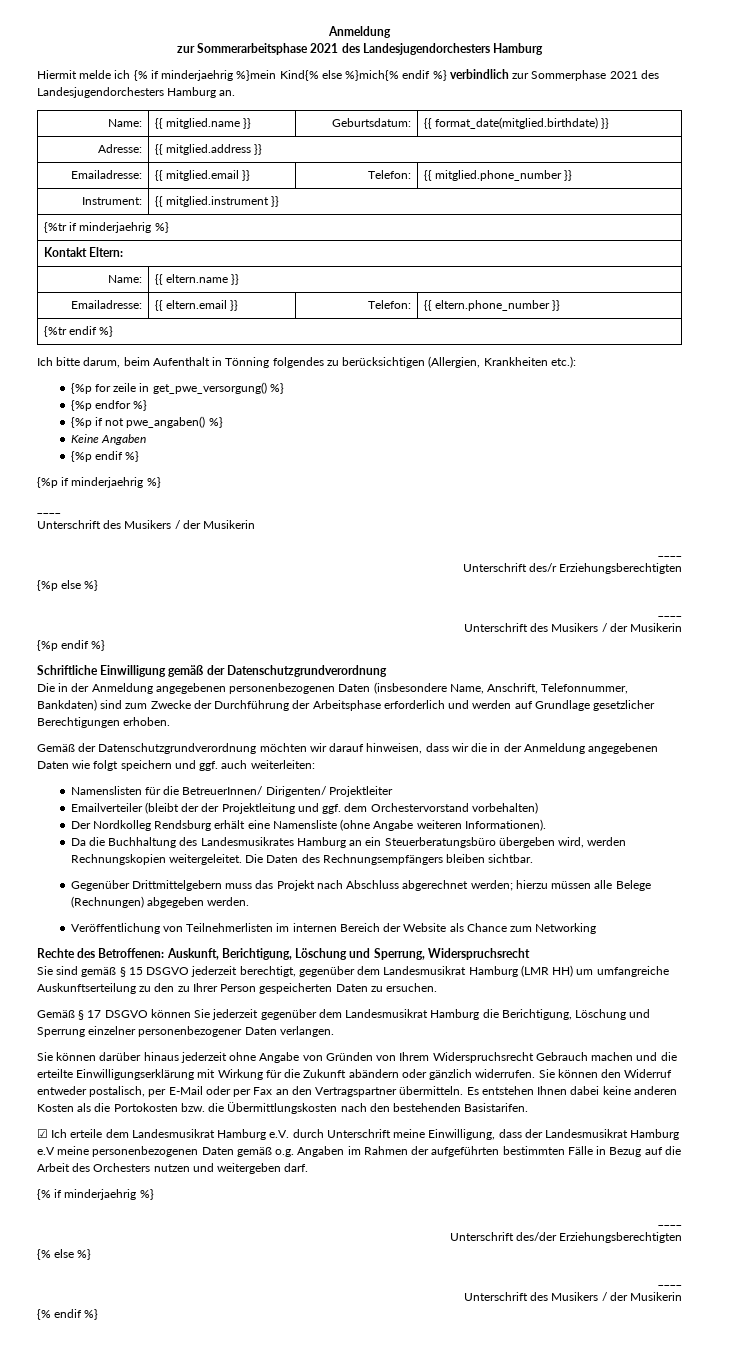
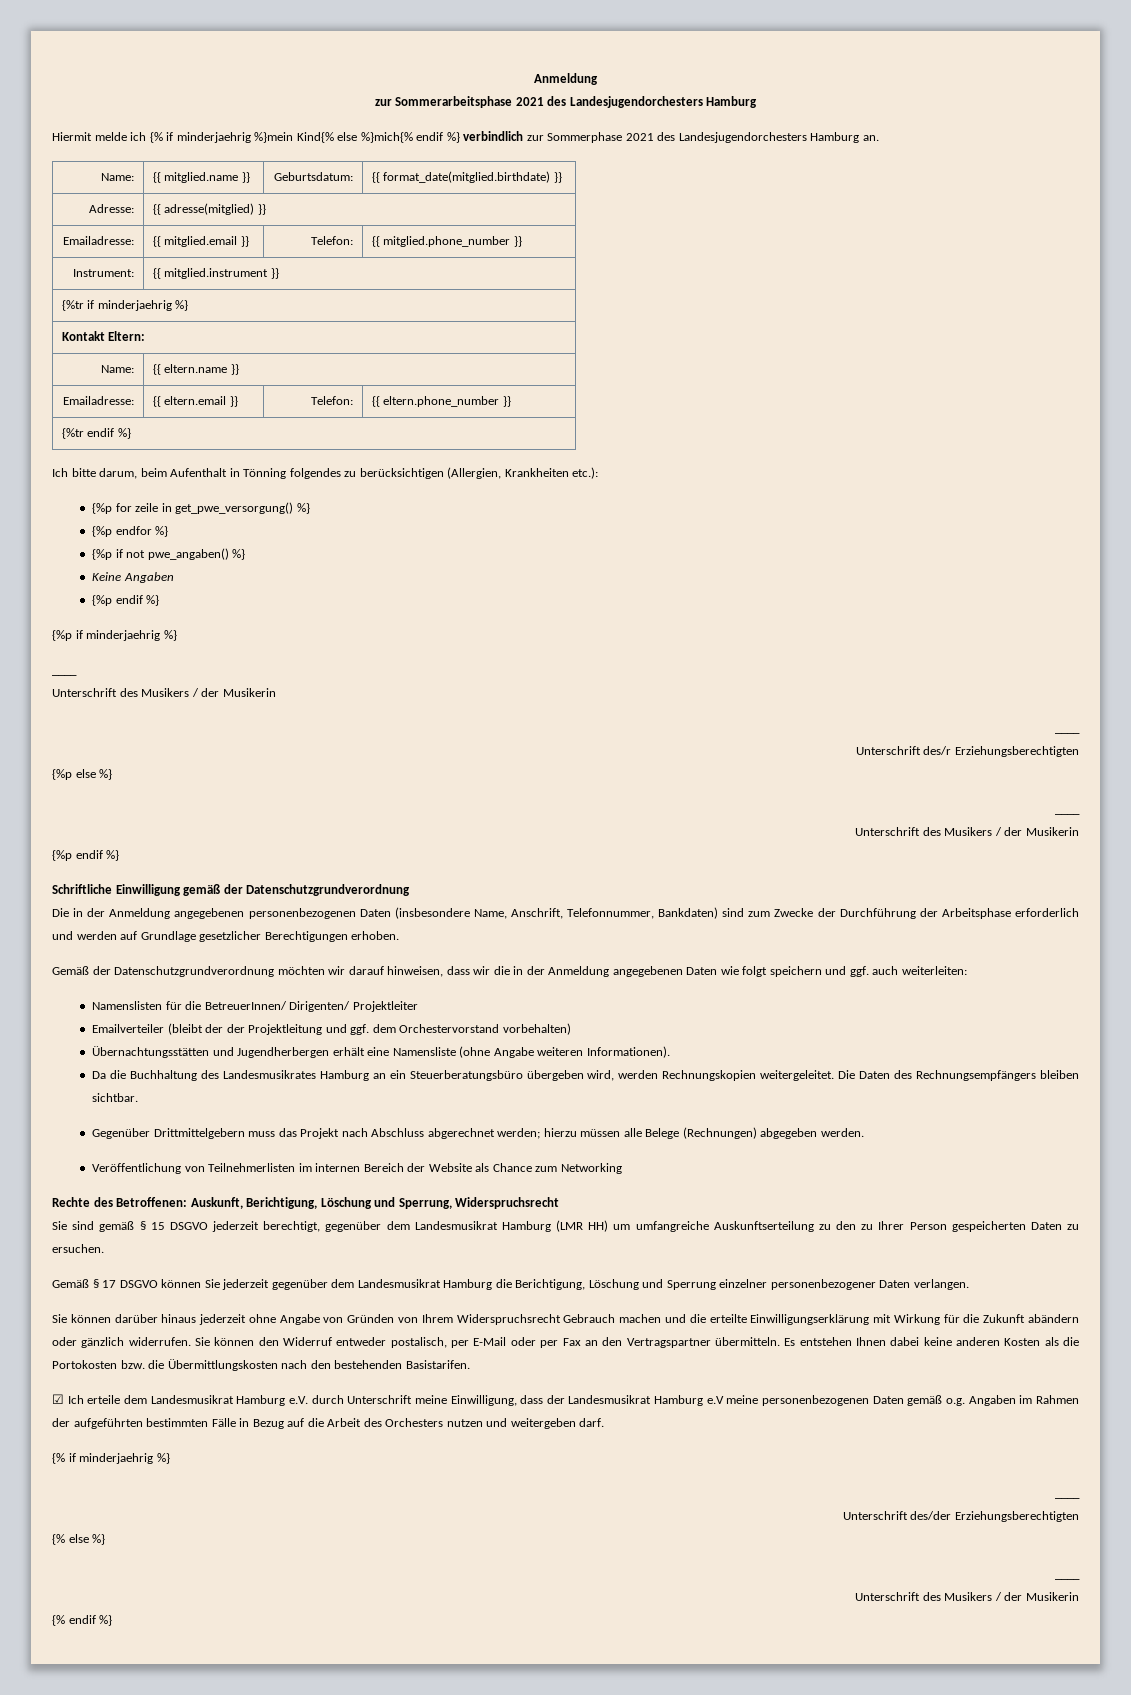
[166,144,252,155] mitglied.address -> [164,203,255,215] adresse(mitglied)
[70,820,212,831] Der Nordkolleg Rendsburg -> [92,1046,330,1058] Übernachtungsstätten und Jugendherbergen

